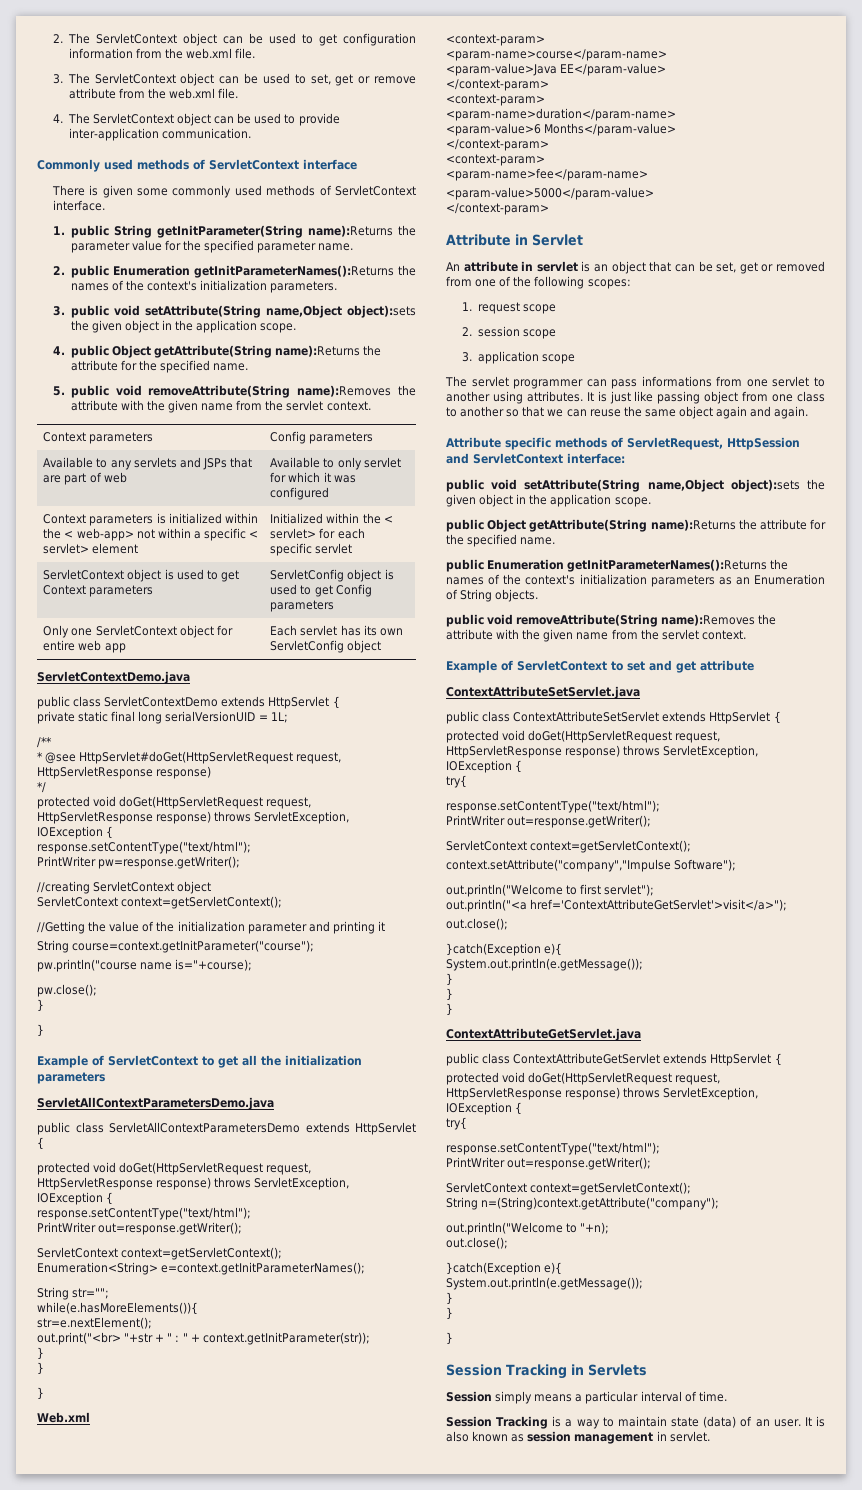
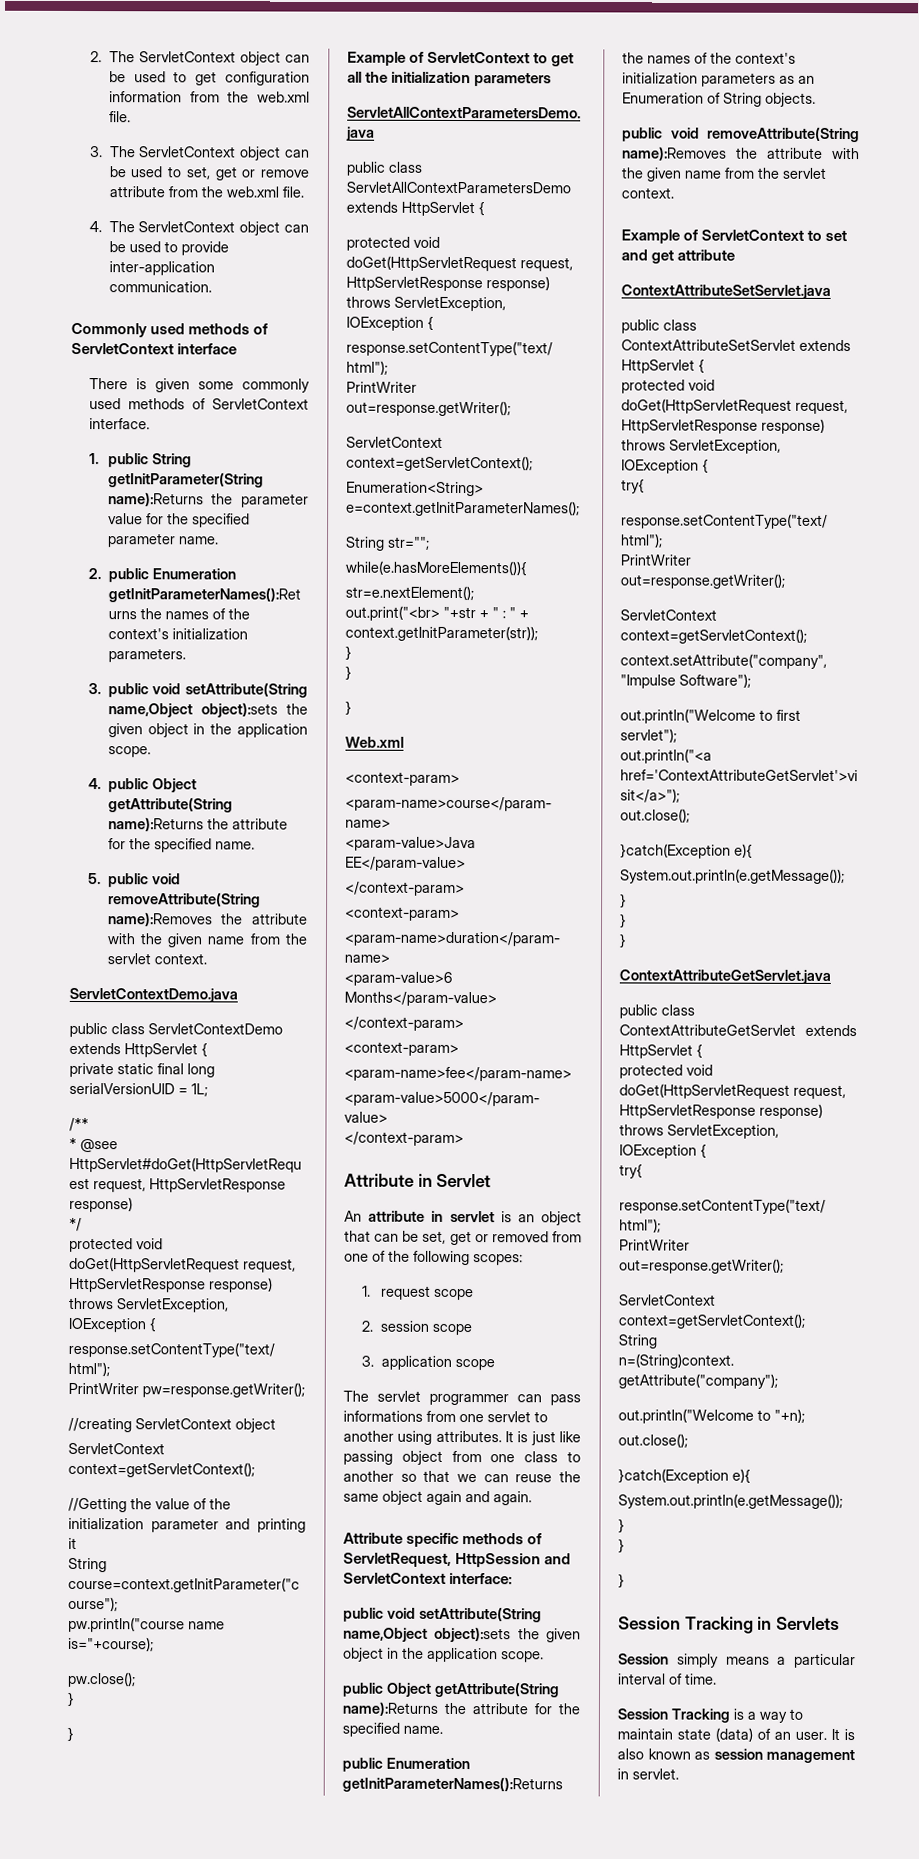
[43,432,154,444] [270,431,374,444] [43,457,252,470] [43,472,127,485] [270,457,401,470] [270,472,356,483] [270,487,330,500] [43,513,258,526] [43,528,259,541] [43,543,139,554] [270,513,393,524] [270,528,365,539] [270,543,353,556] [43,569,239,582] [43,585,154,597] [270,569,394,582] [270,584,372,597] [270,600,335,612] [43,625,233,638] [43,640,126,653] [270,625,403,636] [270,640,382,653] // Context parameters | Config parameters // Available to any servlets and JSPs that are part of web | Available to only servlet for which it was configured // Context parameters is initialized within the < web-app> not within a specific < servlet> element | Initialized within the < servlet> for each specific servlet // ServletContext object is used to get Context parameters | ServletConfig object is used to get Config parameters // Only one ServletContext object for entire web app | Each servlet has its own ServletConfig object -> (207, 959) none

